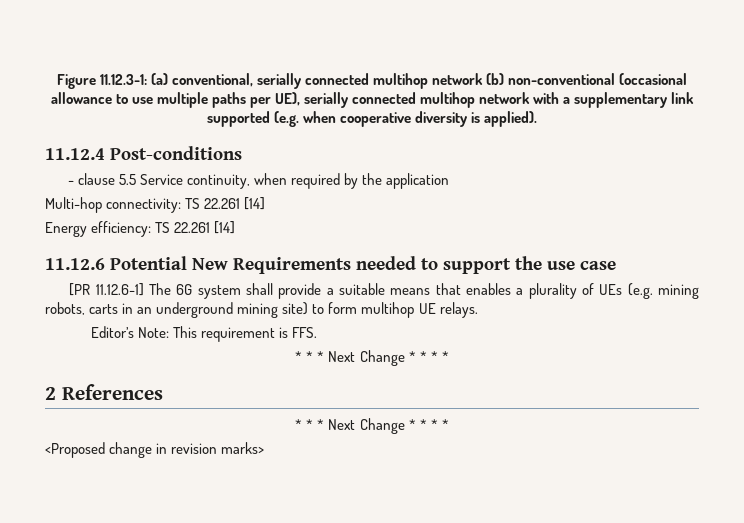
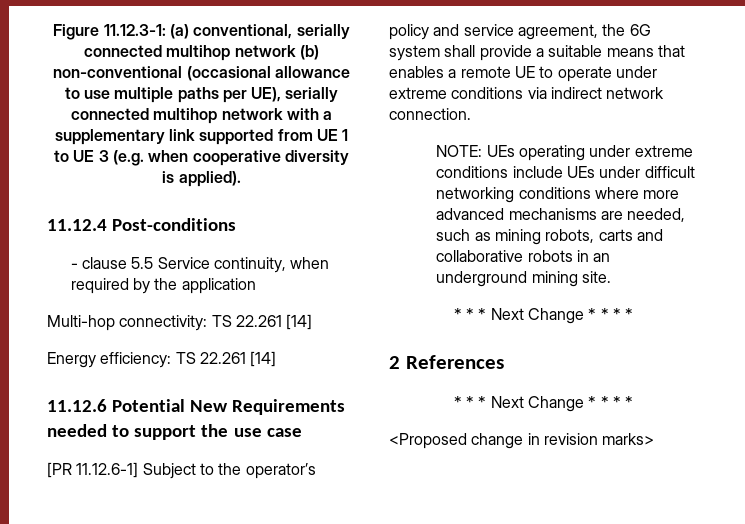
(270, 119) none -> [277,129,349,141] [54,150,109,162] from UE 1 to UE 3
[148,283,171,295] The -> [142,463,316,479] [389,24,626,40] Subject to the operator’s policy and service agreement, the
[528,283,700,299] [45,302,478,318] [90,326,317,342] plurality of UEs (e.g. mining robots, carts in an underground mining site) to form multihop UE relays. // Editor’s Note: This requirement is FFS. -> [460,66,657,82] [389,87,665,99] [389,108,471,120] [436,145,693,161] [436,166,695,178] [436,187,680,203] [436,208,686,222] [436,229,664,245] [436,250,611,262] [436,271,612,287] remote UE to operate under extreme conditions via indirect network connection. // NOTE: UEs operating under extreme conditions include UEs under difficult networking conditions where more advanced mechanisms are needed, such as mining robots, carts and collaborative robots in an underground mining site.

